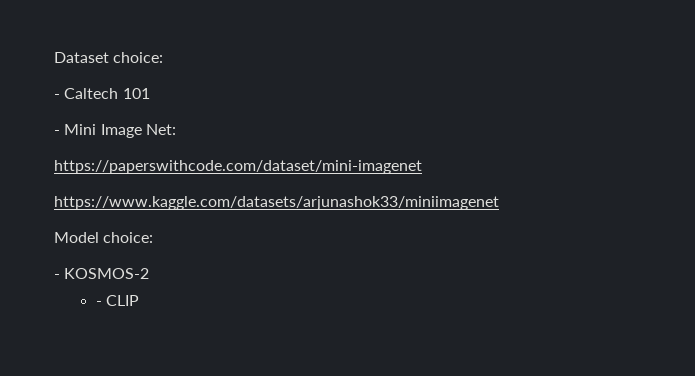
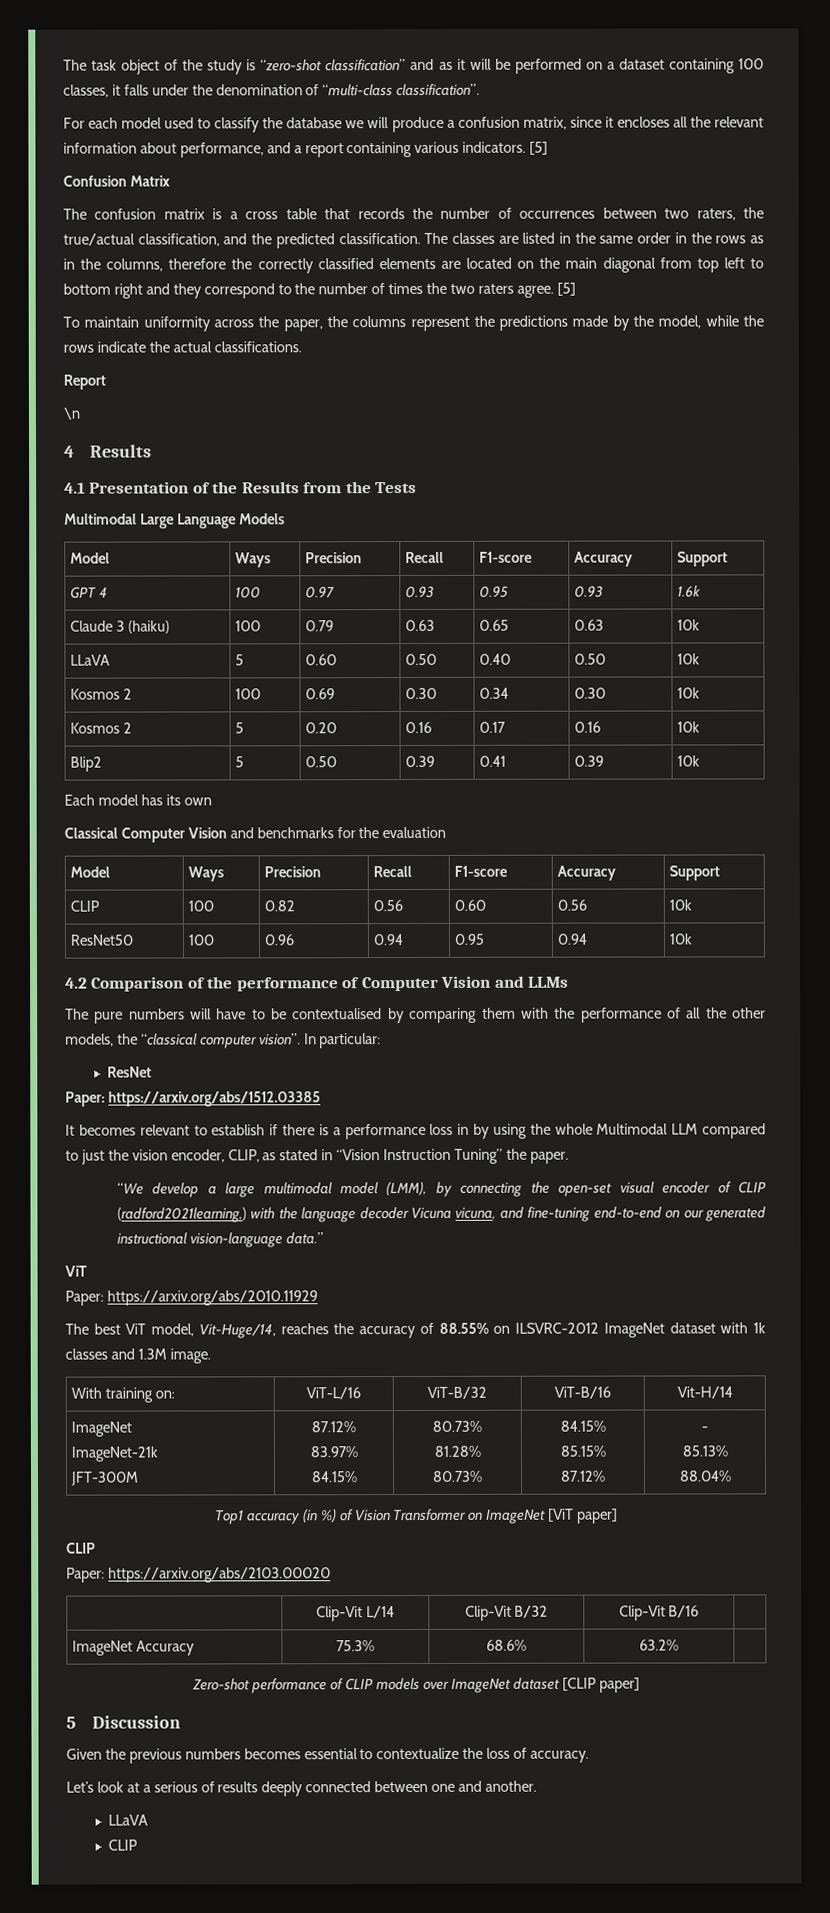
[54,52,164,63] [54,88,150,99] [54,124,176,138] [54,160,422,174] [54,196,499,210] [54,232,154,243] [54,268,150,279] [95,301,102,306] Dataset choice: // - Caltech 101 // - Mini Image Net: // https://paperswithcode.com/dataset/mini-imagenet // https://www.kaggle.com/datasets/arjunashok33/miniimagenet // Model choice: // - KOSMOS-2 // - -> [63,58,764,75] [63,83,481,98] [63,116,764,133] [63,141,549,158] [63,175,170,187] [63,207,764,221] [63,232,765,249] [63,257,765,274] [63,282,576,299] [63,315,764,332] [63,341,302,353] [63,374,106,390] [63,407,80,420] [64,444,152,458] [64,481,418,494] [64,513,285,529] [70,552,111,564] [235,552,272,568] [305,552,363,564] [405,551,445,564] [479,551,534,563] [574,551,634,567] [677,551,729,567] [70,586,109,599] [235,586,262,599] [305,586,336,599] [405,585,435,599] [479,585,510,598] [574,585,604,598] [677,585,702,598] [70,620,171,634] [235,620,262,632] [305,620,335,632] [405,619,436,632] [479,619,510,631] [574,619,605,631] [677,619,701,631] [70,654,111,666] [235,654,245,666] [305,654,338,666] [405,653,438,666] [479,653,512,665] [574,653,607,665] [677,653,701,665] [70,688,133,700] [235,688,262,700] [305,688,336,700] [405,687,438,700] [479,687,510,699] [574,687,607,699] [677,687,701,699] [70,722,133,734] [235,722,245,734] [305,722,338,734] [405,721,433,734] [479,721,507,733] [574,721,602,733] [677,721,701,733] [70,756,103,772] [235,756,245,768] [305,756,338,768] [405,755,436,768] [479,755,507,767] [574,755,605,767] [677,755,701,767] [64,794,212,806] [64,826,447,843] [70,866,111,878] [188,866,225,882] [264,866,322,878] [373,866,413,878] [454,865,509,877] [557,865,617,881] [669,865,721,881] [70,900,100,912] [188,900,215,912] [264,900,296,912] [373,900,404,912] [454,899,487,911] [557,899,588,911] [669,899,693,911] [70,934,134,946] [188,934,215,946] [264,934,295,946] [373,934,404,946] [454,933,485,945] [557,933,588,945] [669,933,693,945] [65,975,570,992] [65,1007,767,1024] [65,1033,382,1049] [106,1066,152,1078] [65,1091,321,1107] [65,1123,766,1140] [65,1148,569,1165] [116,1181,767,1198] [116,1206,767,1223] [116,1232,324,1248] [65,1265,87,1277] [65,1290,318,1306] [65,1322,766,1339] [65,1348,211,1364] [71,1387,176,1403] [306,1387,361,1400] [427,1386,487,1399] [554,1386,611,1399] [676,1386,733,1399] [71,1421,133,1437] [71,1446,159,1462] [70,1471,140,1486] [311,1421,356,1433] [309,1446,358,1458] [310,1471,358,1483] [432,1420,482,1432] [433,1445,481,1457] [432,1470,483,1482] [559,1420,606,1432] [559,1445,606,1457] [560,1470,606,1482] [701,1426,708,1432] [681,1445,728,1457] [678,1470,732,1482] [214,1508,619,1525] [66,1542,96,1554] [66,1567,331,1583] [316,1606,395,1622] [464,1605,549,1621] [618,1605,700,1621] [72,1640,196,1656] [336,1640,375,1652] [486,1639,527,1651] [639,1639,679,1651] [192,1677,640,1694] [66,1715,181,1729] [66,1747,590,1764] [66,1780,537,1797] [107,1814,148,1826] The task object of the study is “zero-shot classification” and as it will be performed on a dataset containing 100 classes, it falls under the denomination of “multi-class classification”. // For each model used to classify the database we will produce a confusion matrix, since it encloses all the relevant information about performance, and a report containing various indicators. [5] // Confusion Matrix // The confusion matrix is a cross table that records the number of occurrences between two raters, the true/actual classification, and the predicted classification. The classes are listed in the same order in the rows as in the columns, therefore the correctly classified elements are located on the main diagonal from top left to bottom right and they correspond to the number of times the two raters agree. [5] // To maintain uniformity across the paper, the columns represent the predictions made by the model, while the rows indicate the actual classifications. // Report // \n // 4 Results // 4.1 Presentation of the Results from the Tests // Multimodal Large Language Models // Model | Ways | Precision | Recall | F1-score | Accuracy | Support // GPT 4 | 100 | 0.97 | 0.93 | 0.95 | 0.93 | 1.6k // Claude 3 (haiku) | 100 | 0.79 | 0.63 | 0.65 | 0.63 | 10k // LLaVA | 5 | 0.60 | 0.50 | 0.40 | 0.50 | 10k // Kosmos 2 | 100 | 0.69 | 0.30 | 0.34 | 0.30 | 10k // Kosmos 2 | 5 | 0.20 | 0.16 | 0.17 | 0.16 | 10k // Blip2 | 5 | 0.50 | 0.39 | 0.41 | 0.39 | 10k // Each model has its own // Classical Computer Vision and benchmarks for the evaluation // Model | Ways | Precision | Recall | F1-score | Accuracy | Support // CLIP | 100 | 0.82 | 0.56 | 0.60 | 0.56 | 10k // ResNet50 | 100 | 0.96 | 0.94 | 0.95 | 0.94 | 10k // 4.2 Comparison of the performance of Computer Vision and LLMs // The pure numbers will have to be contextualised by comparing them with the performance of all the other models, the “classical computer vision”. In particular: // ResNet // Paper: https://arxiv.org/abs/1512.03385 // It becomes relevant to establish if there is a performance loss in by using the whole Multimodal LLM compared to just the vision encoder, CLIP, as stated in “Vision Instruction Tuning” the paper. // “We develop a large multimodal model (LMM), by connecting the open-set visual encoder of CLIP (radford2021learning,) with the language decoder Vicuna vicuna, and fine-tuning end-to-end on our generated instructional vision-language data.” // ViT // Paper: https://arxiv.org/abs/2010.11929 // The best ViT model, Vit-Huge/14, reaches the accuracy of 88.55% on ILSVRC-2012 ImageNet dataset with 1k classes and 1.3M image. // With training on: | ViT-L/16 | ViT-B/32 | ViT-B/16 | Vit-H/14 // ImageNet // ImageNet-21k // JFT-300M | 87.12% // 83.97% // 84.15% | 80.73% // 81.28% // 80.73% | 84.15% // 85.15% // 87.12% | - // 85.13% // 88.04% // Top1 accuracy (in %) of Vision Transformer on ImageNet [ViT paper] // CLIP // Paper: https://arxiv.org/abs/2103.00020 // | Clip-Vit L/14 | Clip-Vit B/32 | Clip-Vit B/16 | // ImageNet Accuracy | 75.3% | 68.6% | 63.2% | // Zero-shot performance of CLIP models over ImageNet dataset [CLIP paper] // 5 Discussion // Given the previous numbers becomes essential to contextualize the loss of accuracy. // Let’s look at a serious of results deeply connected between one and another. // LLaVA //

